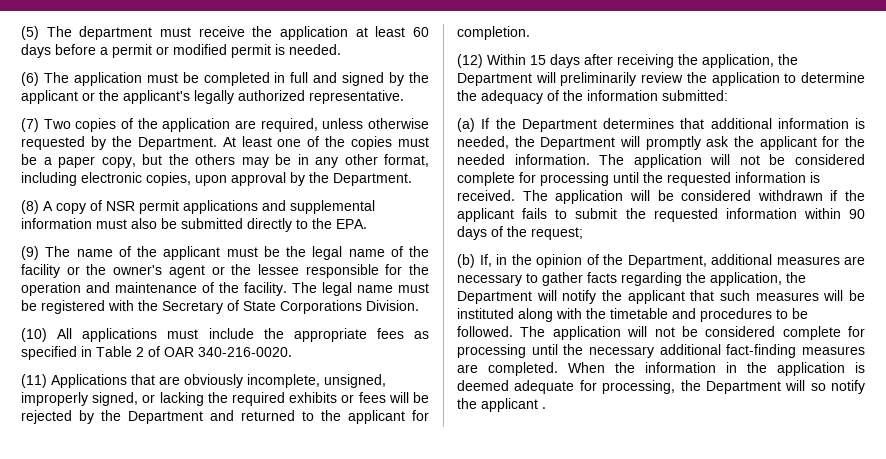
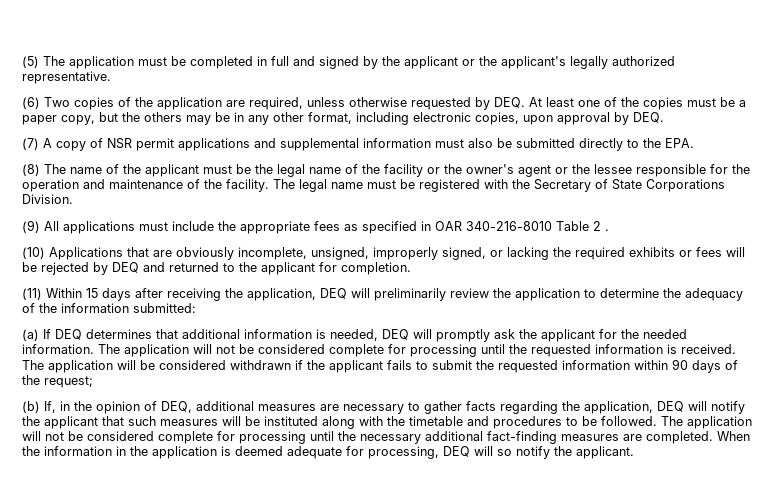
[79,26,429,40] [21,44,341,58] [21,72,69,86] department must receive the application at least 60 days before a permit or modified permit is needed. // (6) The -> (65, 61) none
[21,118,39,132] (7) -> [22,97,40,109] (6)
[111,136,217,150] the Department. -> [494,97,525,108] DEQ.
[309,172,412,186] [21,200,39,214] the Department. // (8) -> [633,112,664,123] [22,138,39,150] DEQ. // (7)
[21,246,39,260] (9) -> [22,164,40,176] (8)
[21,328,47,342] (10) -> [22,220,40,233] (9)
[96,346,292,357] [21,374,47,388] Table 2 of OAR 340-216-0020. // (11) -> [435,221,609,231] [22,247,45,259] OAR 340-216-8010 Table 2 . // (10)
[101,410,203,424] the Department -> [112,262,139,273] DEQ
[457,54,483,68] (12) -> [22,288,42,300] (11)
[778,54,798,65] [457,73,532,86] the Department -> [320,288,347,299] DEQ
[495,118,597,132] the Department -> [55,329,82,340] DEQ
[514,136,616,150] the Department -> [382,329,409,340] DEQ
[603,254,707,268] the Department, -> [161,401,192,413] DEQ,
[786,272,806,283] [457,291,532,304] the Department -> [657,401,684,412] DEQ
[680,380,781,394] the Department -> [443,446,470,457] DEQ
[481,398,546,412] applicant . -> [576,446,634,459] applicant.

